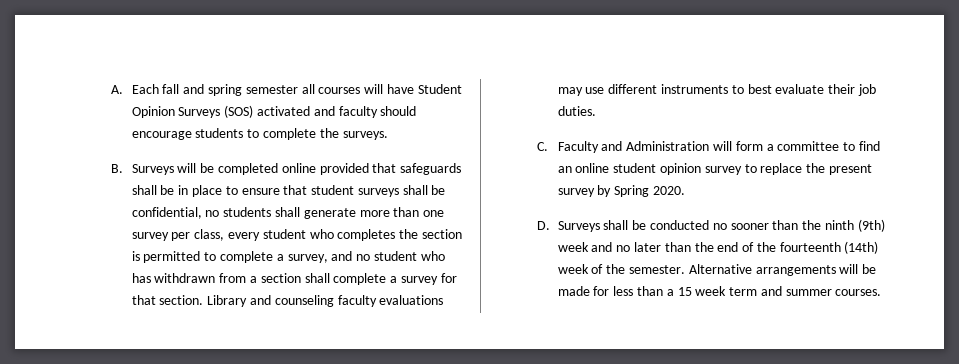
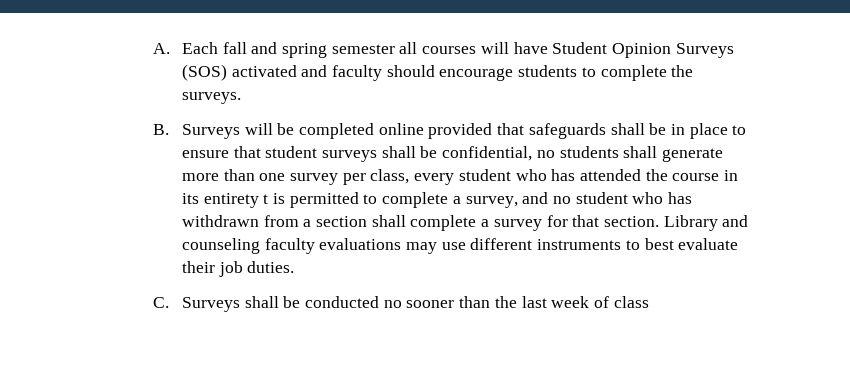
[337,229,462,241] completes the section -> [551,169,739,181] [181,193,269,208] has attended the course in its entirety t
[557,141,880,153] [557,163,872,175] [557,185,685,197] [537,221,551,230] Faculty and Administration will form a committee to find an online student opinion survey to replace the present survey by Spring 2020. // D. -> (169, 302) none
[824,219,885,232] [557,241,879,254] [557,264,877,276] [557,286,882,296] ninth (9th) week and no later than the end of the fourteenth (14th) week of the semester. Alternative arrangements will be made for less than a 15 week term and summer courses. -> [521,296,649,308] last week of class

